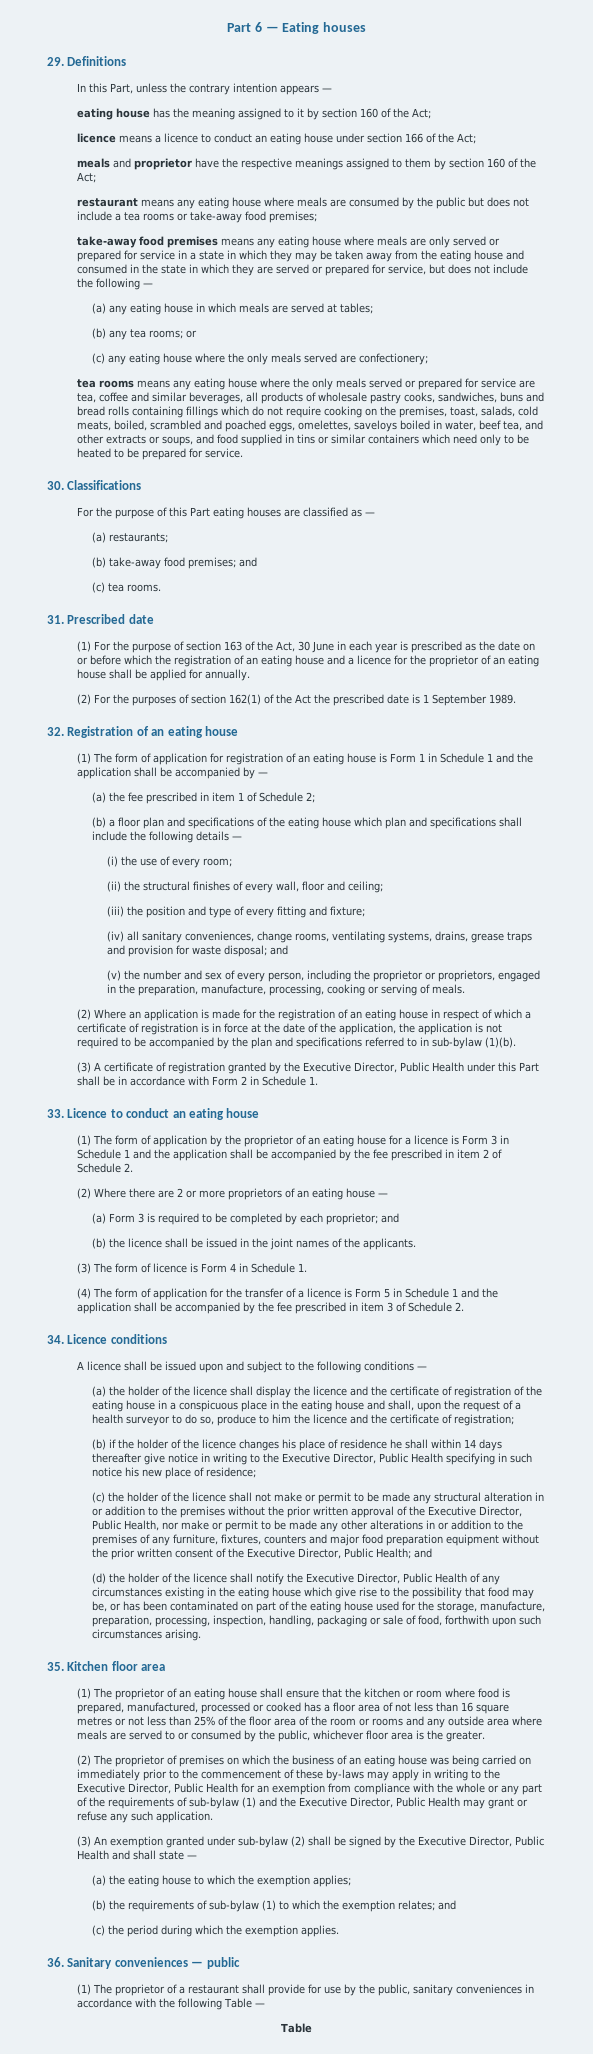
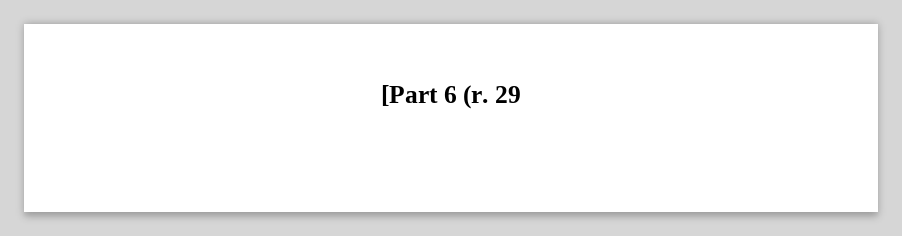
[227,22,366,34] [47,56,127,66] [77,83,333,95] [77,108,432,120] [77,133,477,145] [77,158,537,170] [77,172,97,183] [77,197,530,209] [77,211,318,223] [77,236,501,248] [77,250,525,262] [77,264,529,276] [77,278,154,290] [92,303,374,315] [92,328,198,340] [92,353,429,365] [77,378,536,390] [77,392,545,404] [77,406,539,418] [77,420,544,432] [77,434,530,446] [77,448,244,460] [47,480,142,490] [77,507,376,519] [92,532,169,543] [92,557,258,569] [92,582,162,593] [47,614,154,624] [77,641,536,653] [77,655,540,667] [77,669,251,681] [77,694,517,706] [47,726,238,738] [77,753,534,765] [77,767,269,779] [92,792,316,804] [92,817,523,829] [92,831,243,843] [107,856,233,868] [107,881,384,893] [107,906,366,918] [107,931,533,943] [107,945,289,957] [107,970,541,982] [107,984,466,996] [77,1009,532,1021] [77,1023,503,1035] [77,1037,517,1049] [77,1062,540,1074] [77,1076,319,1086] [47,1108,260,1120] [77,1135,510,1147] [77,1149,503,1161] [77,1163,134,1173] [77,1188,389,1200] [92,1213,400,1225] [92,1238,417,1250] [77,1263,308,1274] [77,1288,499,1300] [77,1302,465,1314] [47,1334,167,1344] [77,1361,428,1373] [92,1386,543,1398] [92,1400,522,1412] [92,1414,515,1426] [92,1439,503,1451] [92,1453,533,1465] [92,1467,257,1479] [92,1492,545,1504] [92,1506,523,1518] [92,1520,524,1532] [92,1534,540,1546] [92,1548,433,1560] [92,1573,501,1585] [92,1587,535,1599] [92,1601,546,1613] [92,1615,542,1627] [92,1629,202,1641] [47,1661,166,1671] [77,1688,511,1700] [77,1702,510,1714] [77,1716,543,1728] [77,1730,486,1742] [77,1755,532,1767] [77,1769,501,1781] [77,1783,543,1795] [77,1797,529,1809] [77,1811,214,1823] [77,1836,545,1848] [77,1850,198,1860] [92,1875,352,1887] [92,1900,457,1912] [92,1925,340,1937] [47,1957,240,1969] [77,1984,535,1996] [77,1998,266,2010] [281,2023,313,2033] Part 6 — Eating houses // 29. Definitions // In this Part, unless the contrary intention appears — // eating house has the meaning assigned to it by section 160 of the Act; // licence means a licence to conduct an eating house under section 166 of the Act; // meals and proprietor have the respective meanings assigned to them by section 160 of the Act; // restaurant means any eating house where meals are consumed by the public but does not include a tea rooms or take-away food premises; // take-away food premises means any eating house where meals are only served or prepared for service in a state in which they may be taken away from the eating house and consumed in the state in which they are served or prepared for service, but does not include the following — // (a) any eating house in which meals are served at tables; // (b) any tea rooms; or // (c) any eating house where the only meals served are confectionery; // tea rooms means any eating house where the only meals served or prepared for service are tea, coffee and similar beverages, all products of wholesale pastry cooks, sandwiches, buns and bread rolls containing fillings which do not require cooking on the premises, toast, salads, cold meats, boiled, scrambled and poached eggs, omelettes, saveloys boiled in water, beef tea, and other extracts or soups, and food supplied in tins or similar containers which need only to be heated to be prepared for service. // 30. Classifications // For the purpose of this Part eating houses are classified as — // (a) restaurants; // (b) take-away food premises; and // (c) tea rooms. // 31. Prescribed date // (1) For the purpose of section 163 of the Act, 30 June in each year is prescribed as the date on or before which the registration of an eating house and a licence for the proprietor of an eating house shall be applied for annually. // (2) For the purposes of section 162(1) of the Act the prescribed date is 1 September 1989. // 32. Registration of an eating house // (1) The form of application for registration of an eating house is Form 1 in Schedule 1 and the application shall be accompanied by — // (a) the fee prescribed in item 1 of Schedule 2; // (b) a floor plan and specifications of the eating house which plan and specifications shall include the following details — // (i) the use of every room; // (ii) the structural finishes of every wall, floor and ceiling; // (iii) the position and type of every fitting and fixture; // (iv) all sanitary conveniences, change rooms, ventilating systems, drains, grease traps and provision for waste disposal; and // (v) the number and sex of every person, including the proprietor or proprietors, engaged in the preparation, manufacture, processing, cooking or serving of meals. // (2) Where an application is made for the registration of an eating house in respect of which a certificate of registration is in force at the date of the application, the application is not required to be accompanied by the plan and specifications referred to in sub-bylaw (1)(b). // (3) A certificate of registration granted by the Executive Director, Public Health under this Part shall be in accordance with Form 2 in Schedule 1. // 33. Licence to conduct an eating house // (1) The form of application by the proprietor of an eating house for a licence is Form 3 in Schedule 1 and the application shall be accompanied by the fee prescribed in item 2 of Schedule 2. // (2) Where there are 2 or more proprietors of an eating house — // (a) Form 3 is required to be completed by each proprietor; and // (b) the licence shall be issued in the joint names of the applicants. // (3) The form of licence is Form 4 in Schedule 1. // (4) The form of application for the transfer of a licence is Form 5 in Schedule 1 and the application shall be accompanied by the fee prescribed in item 3 of Schedule 2. // 34. Licence conditions // A licence shall be issued upon and subject to the following conditions — // (a) the holder of the licence shall display the licence and the certificate of registration of the eating house in a conspicuous place in the eating house and shall, upon the request of a health surveyor to do so, produce to him the licence and the certificate of registration; // (b) if the holder of the licence changes his place of residence he shall within 14 days thereafter give notice in writing to the Executive Director, Public Health specifying in such notice his new place of residence; // (c) the holder of the licence shall not make or permit to be made any structural alteration in or addition to the premises without the prior written approval of the Executive Director, Public Health, nor make or permit to be made any other alterations in or addition to the premises of any furniture, fixtures, counters and major food preparation equipment without the prior written consent of the Executive Director, Public Health; and // (d) the holder of the licence shall notify the Executive Director, Public Health of any circumstances existing in the eating house which give rise to the possibility that food may be, or has been contaminated on part of the eating house used for the storage, manufacture, preparation, processing, inspection, handling, packaging or sale of food, forthwith upon such circumstances arising. // 35. Kitchen floor area // (1) The proprietor of an eating house shall ensure that the kitchen or room where food is prepared, manufactured, processed or cooked has a floor area of not less than 16 square metres or not less than 25% of the floor area of the room or rooms and any outside area where meals are served to or consumed by the public, whichever floor area is the greater. // (2) The proprietor of premises on which the business of an eating house was being carried on immediately prior to the commencement of these by-laws may apply in writing to the Executive Director, Public Health for an exemption from compliance with the whole or any part of the requirements of sub-bylaw (1) and the Executive Director, Public Health may grant or refuse any such application. // (3) An exemption granted under sub-bylaw (2) shall be signed by the Executive Director, Public Health and shall state — // (a) the eating house to which the exemption applies; // (b) the requirements of sub-bylaw (1) to which the exemption relates; and // (c) the period during which the exemption applies. // 36. Sanitary conveniences — public // (1) The proprietor of a restaurant shall provide for use by the public, sanitary conveniences in accordance with the following Table — // Table -> [380,85,522,109] [Part 6 (r. 29

